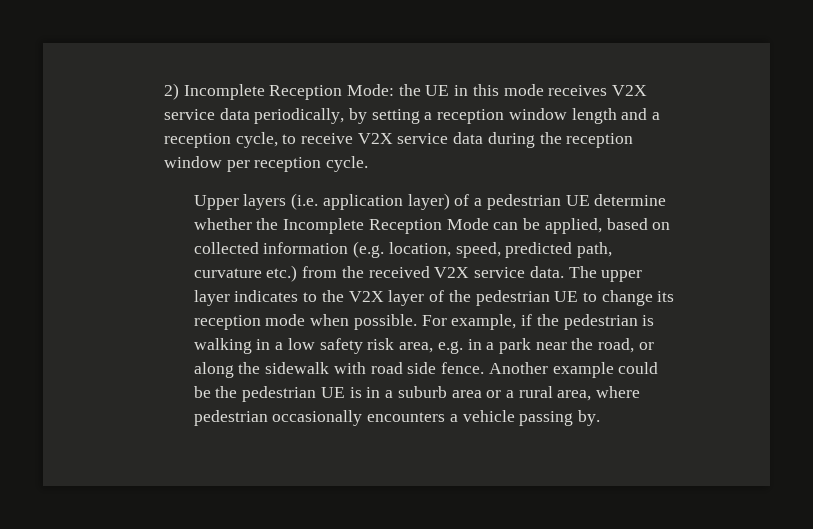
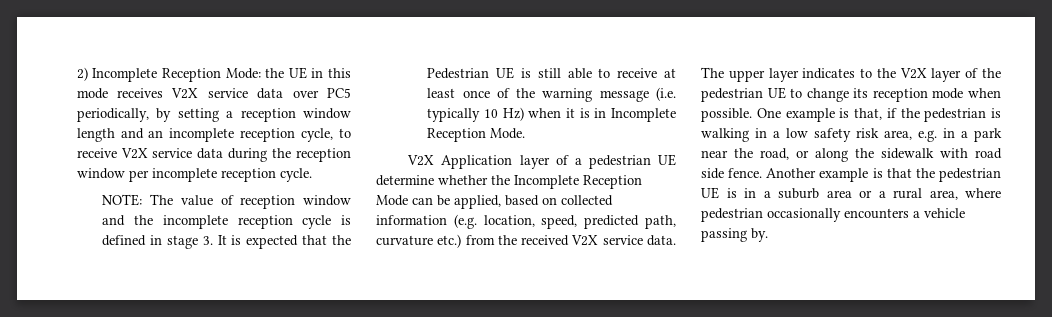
(250, 114) none -> [292,88,351,98] over PC5
[652,112,661,120] a -> [148,128,235,142] an incomplete
(250, 166) none -> [151,168,217,182] incomplete
[193,193,450,210] Upper layers (i.e. application layer) -> [102,194,351,209] [102,215,351,229] [102,235,351,249] [427,67,676,79] [427,87,676,102] [427,107,676,122] [427,128,526,142] [407,155,550,169] NOTE: The value of reception window and the incomplete reception cycle is defined in stage 3. It is expected that the Pedestrian UE is still able to receive at least once of the warning message (i.e. typically 10 Hz) when it is in Incomplete Reception Mode. // V2X Application layer
[421,314,517,330] For example, -> [756,108,882,122] One example is that,
[618,362,659,374] [193,386,211,398] could be -> [872,168,912,178] is that

